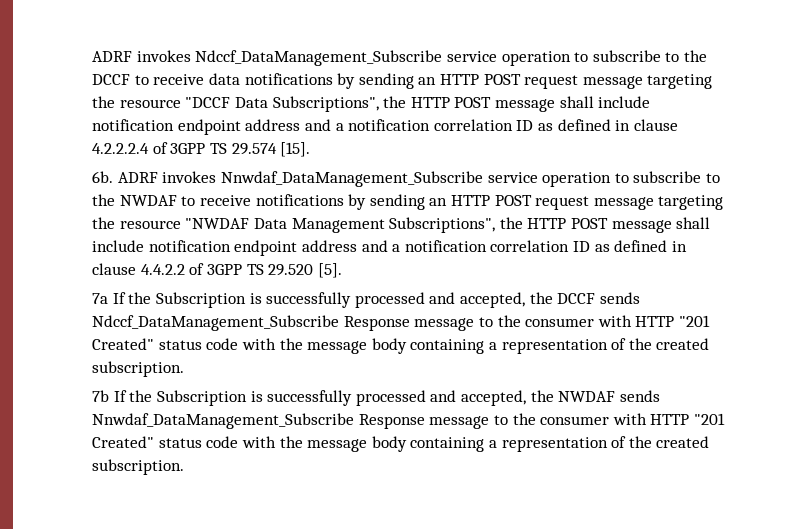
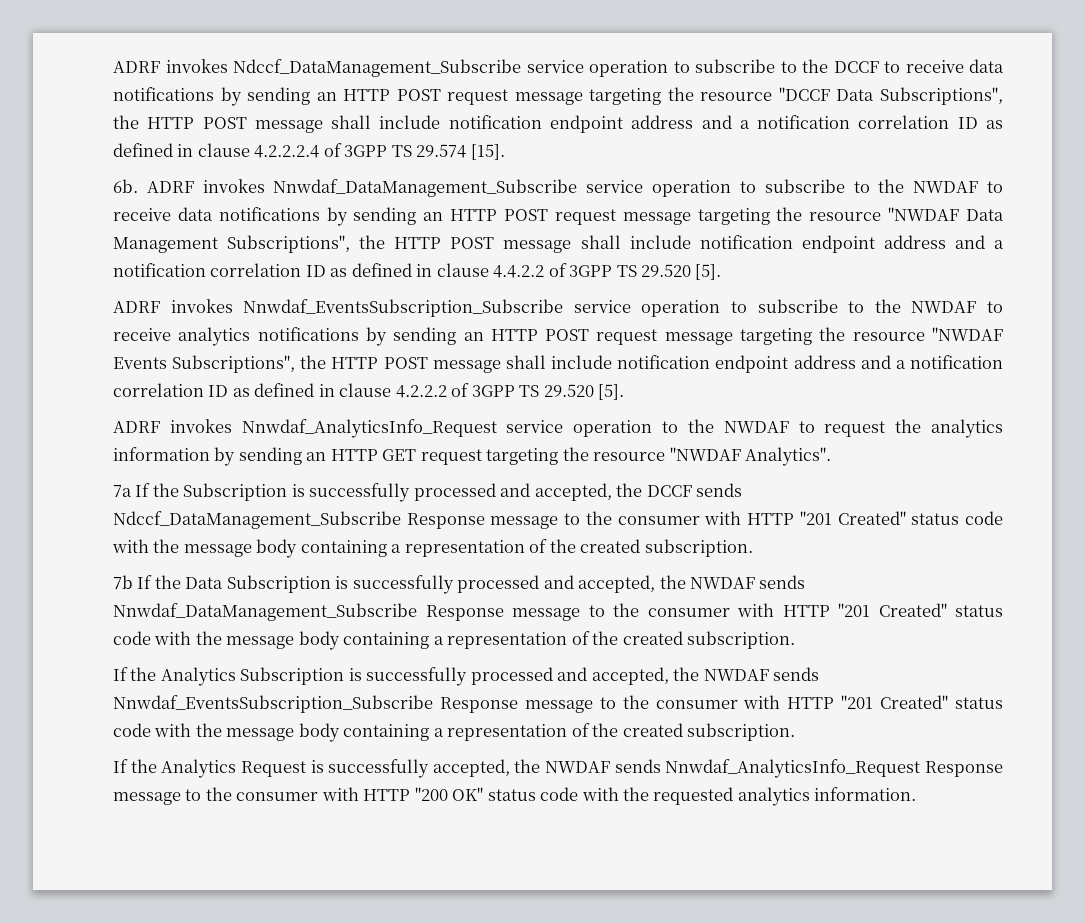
(252, 200) none -> [177,207,213,221] data
(342, 270) none -> [113,299,1004,317] [113,327,1004,346] [113,355,1003,373] [113,383,625,400] [113,419,1003,438] [113,447,832,466] // ADRF invokes Nnwdaf_EventsSubscription_Subscribe service operation to subscribe to the NWDAF to receive analytics notifications by sending an HTTP POST request message targeting the resource "NWDAF Events Subscriptions", the HTTP POST message shall include notification endpoint address and a notification correlation ID as defined in clause 4.2.2.2 of 3GPP TS 29.520 [5]. // ADRF invokes Nnwdaf_AnalyticsInfo_Request service operation to the NWDAF to request the analytics information by sending an HTTP GET request targeting the resource "NWDAF Analytics".
(153, 396) none -> [185,577,224,589] Data
(185, 467) none -> [113,667,820,686] [113,695,1003,713] [113,723,796,742] [113,759,1003,778] [113,787,917,806] // If the Analytics Subscription is successfully processed and accepted, the NWDAF sends Nnwdaf_EventsSubscription_Subscribe Response message to the consumer with HTTP "201 Created" status code with the message body containing a representation of the created subscription. // If the Analytics Request is successfully accepted, the NWDAF sends Nnwdaf_AnalyticsInfo_Request Response message to the consumer with HTTP "200 OK" status code with the requested analytics information.

